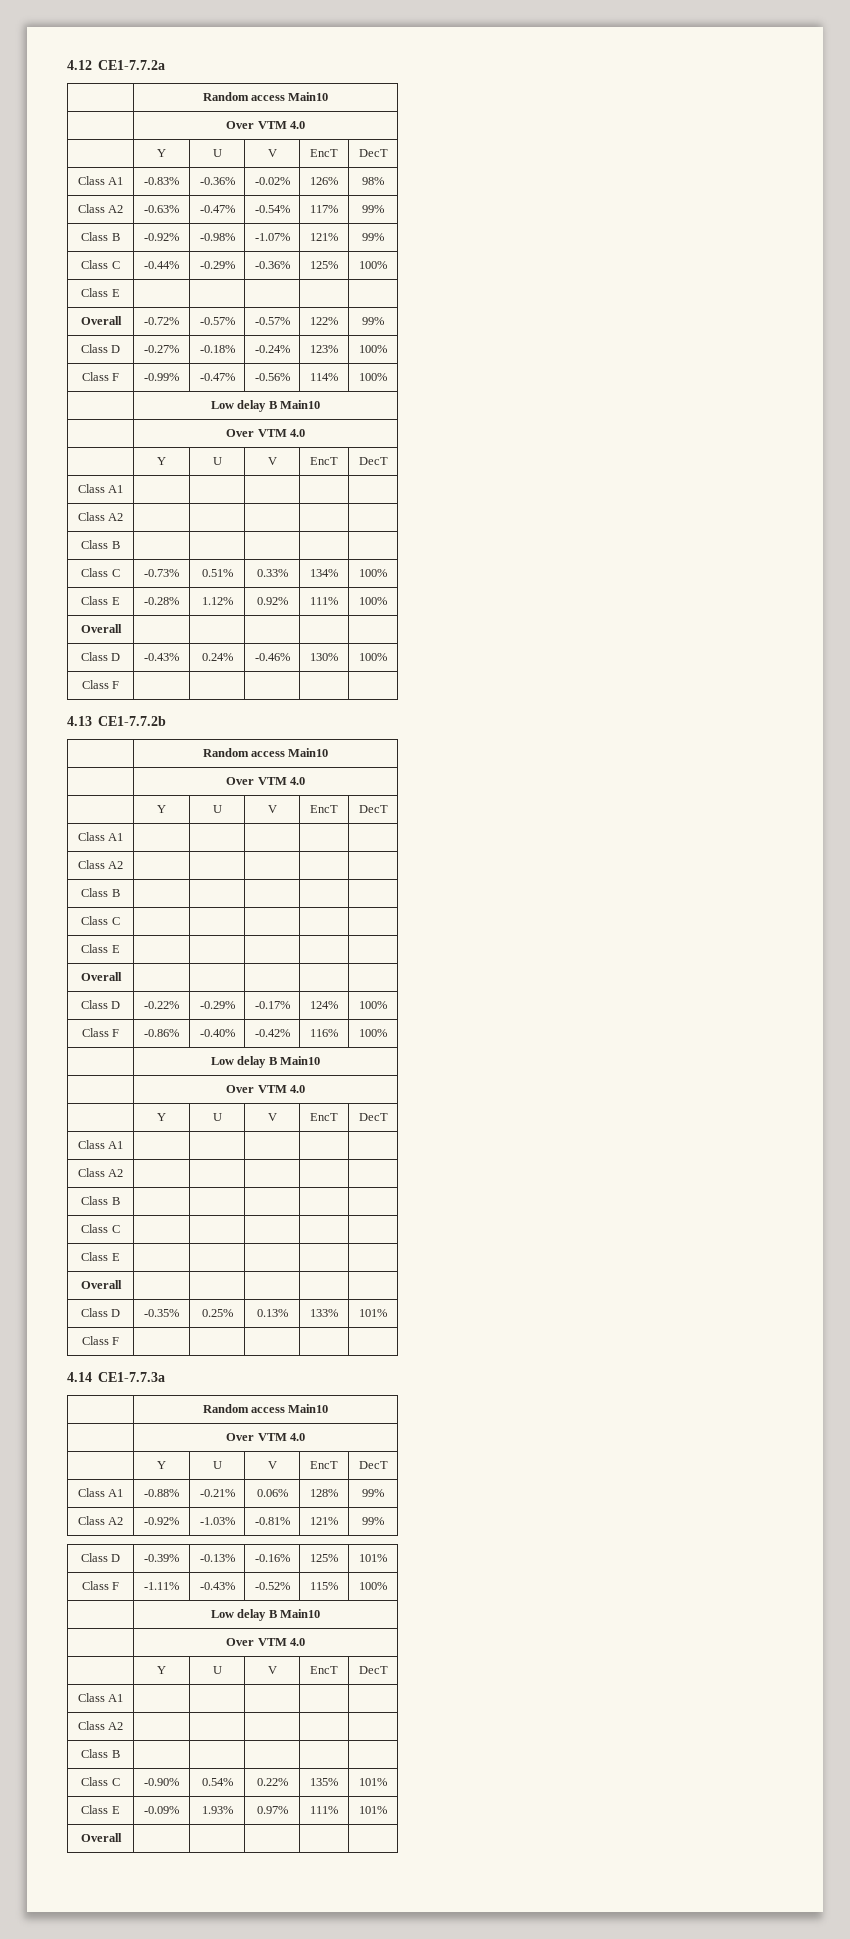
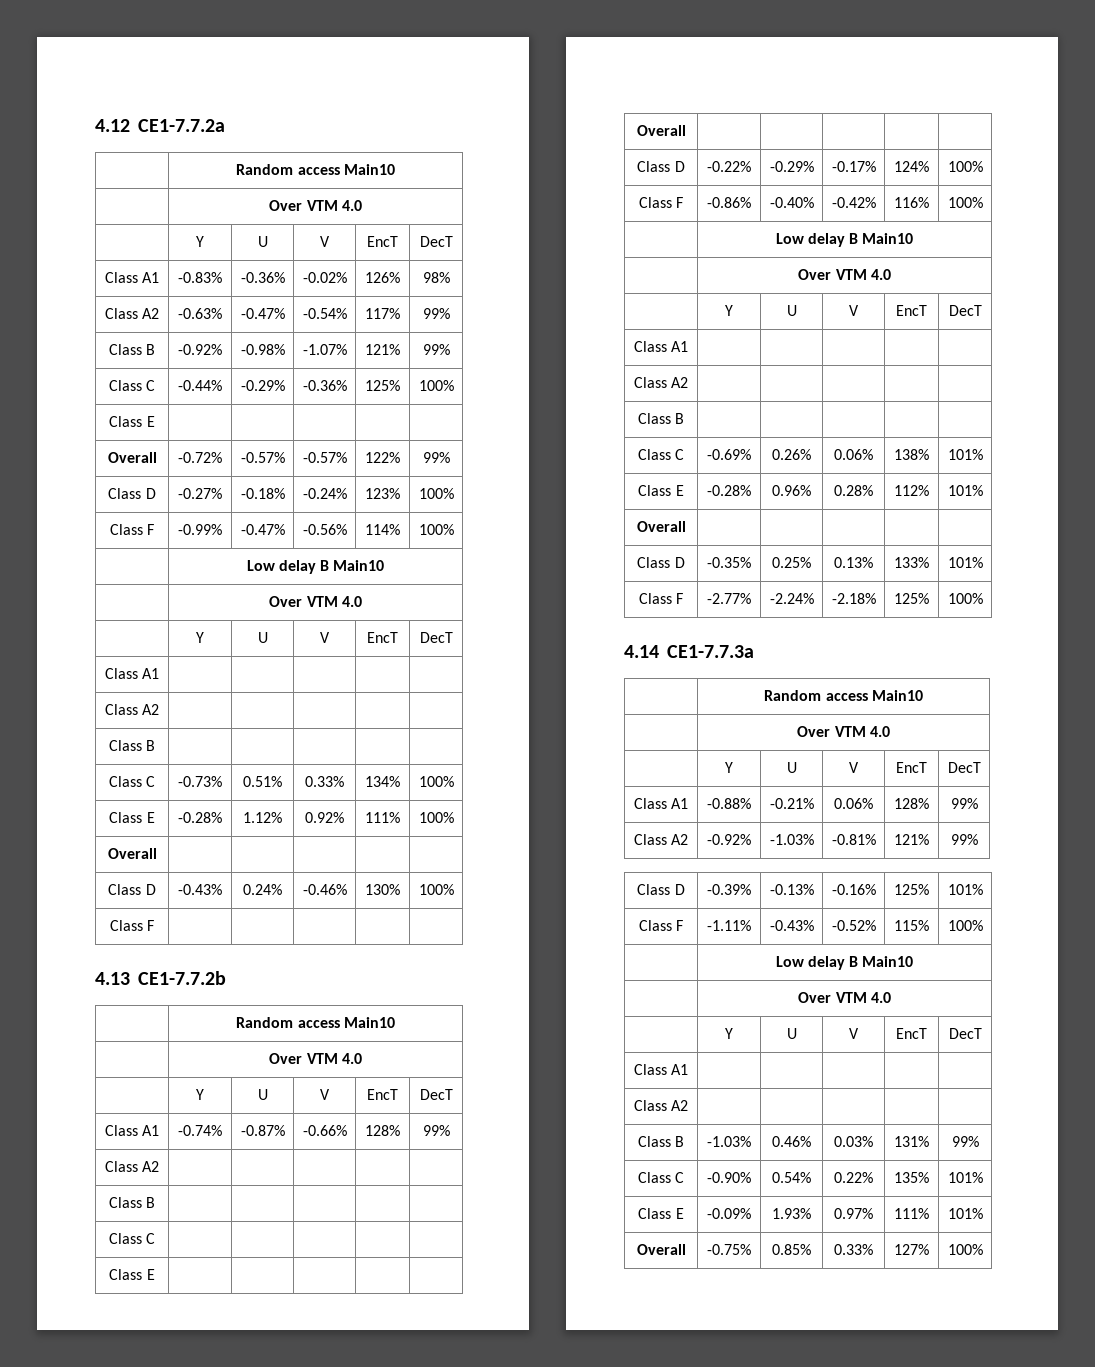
(124, 837) | | | | -> [178,1125,222,1136] [240,1125,285,1136] [302,1125,347,1136] [365,1125,400,1136] [422,1125,450,1136] -0.74% | -0.87% | -0.66% | 128% | 99%
[81,1252,120,1261] | | | | // Class E | | | | | -> [707,449,751,460] [772,449,811,460] [834,449,873,460] [894,449,929,460] [947,449,983,460] [638,485,684,496] [707,485,751,496] [772,485,811,496] [834,485,873,496] [894,485,929,496] [947,485,983,496] -0.69% | 0.26% | 0.06% | 138% | 101% // Class E | -0.28% | 0.96% | 0.28% | 112% | 101%
(120, 1341) | | | | -> [707,593,751,604] [769,593,814,604] [831,593,876,604] [894,593,929,604] [947,593,983,604] -2.77% | -2.24% | -2.18% | 125% | 100%
(120, 1754) | | | | -> [707,1136,751,1147] [772,1136,811,1147] [834,1136,873,1147] [894,1136,929,1147] [951,1136,979,1147] -1.03% | 0.46% | 0.03% | 131% | 99%
(122, 1837) | | | | -> [707,1244,751,1255] [772,1244,811,1255] [834,1244,873,1255] [894,1244,929,1255] [947,1244,983,1255] -0.75% | 0.85% | 0.33% | 127% | 100%

